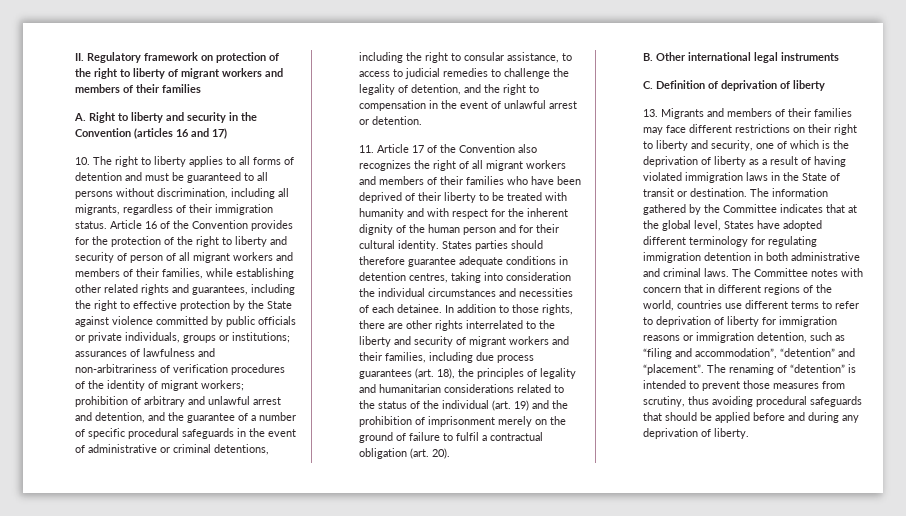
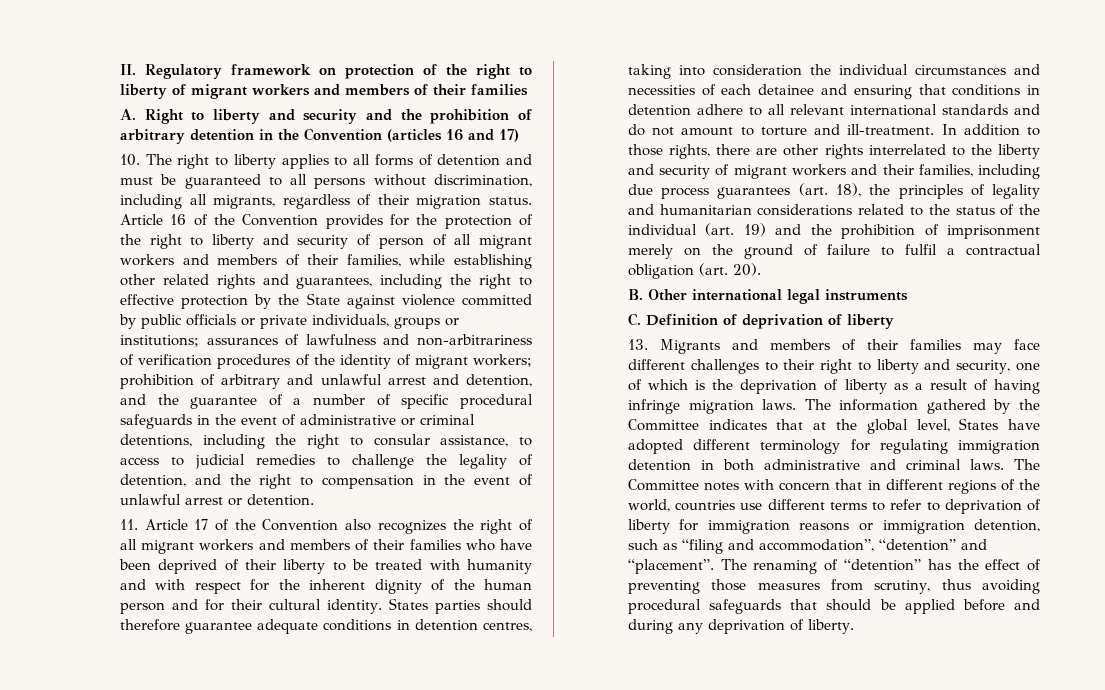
(226, 117) none -> [365,109,533,124] [119,129,254,144] and the prohibition of arbitrary detention
[214,204,273,215] immigration -> [416,195,482,209] migration
[396,304,442,313] detainee. -> [758,84,1040,99] [627,104,1040,116] [627,124,935,136] detainee and ensuring that conditions in detention adhere to all relevant international standards and do not amount to torture and ill-treatment.
[734,124,805,133] restrictions on -> [690,359,778,374] challenges to
[642,172,840,183] [642,188,747,197] violated immigration laws in the State of transit or destination. -> [627,399,797,414] infringe migration laws.
[847,364,856,373] [642,380,740,391] is intended to prevent -> [927,559,1041,571] [627,580,700,594] has the effect of preventing

